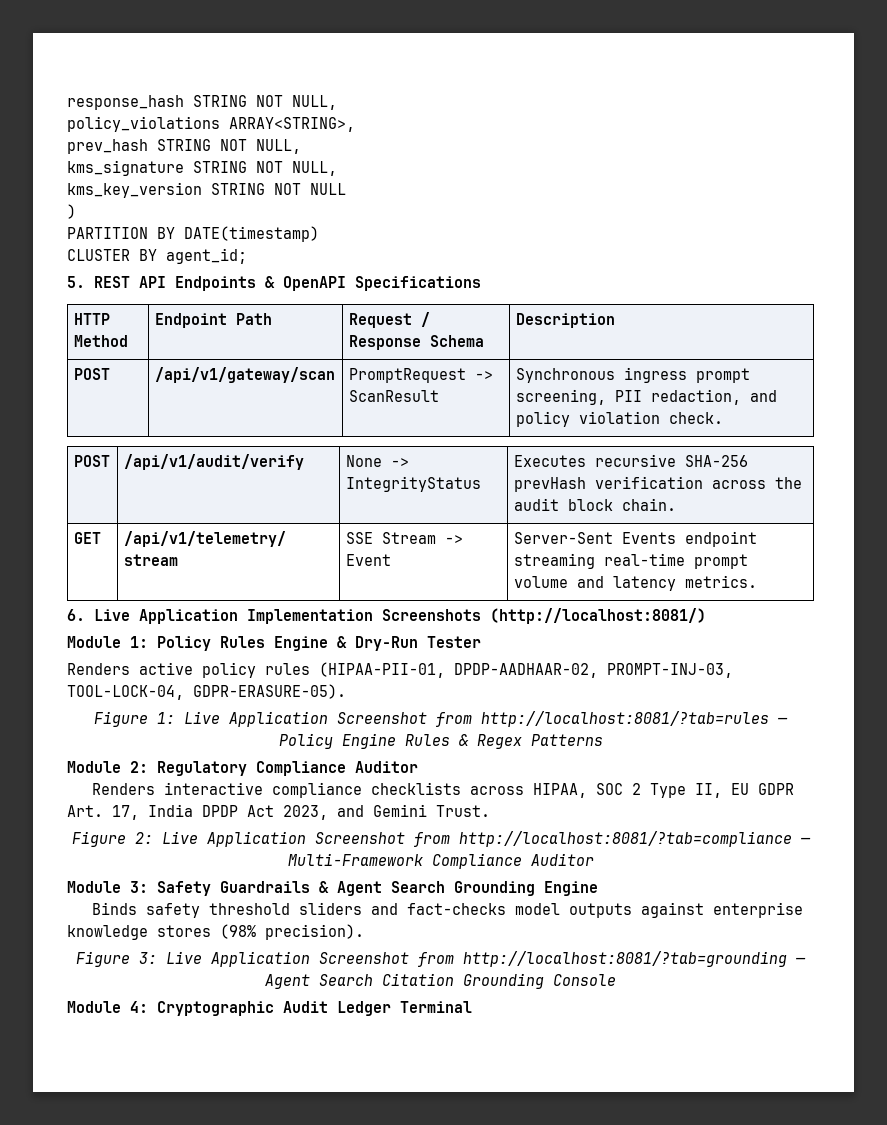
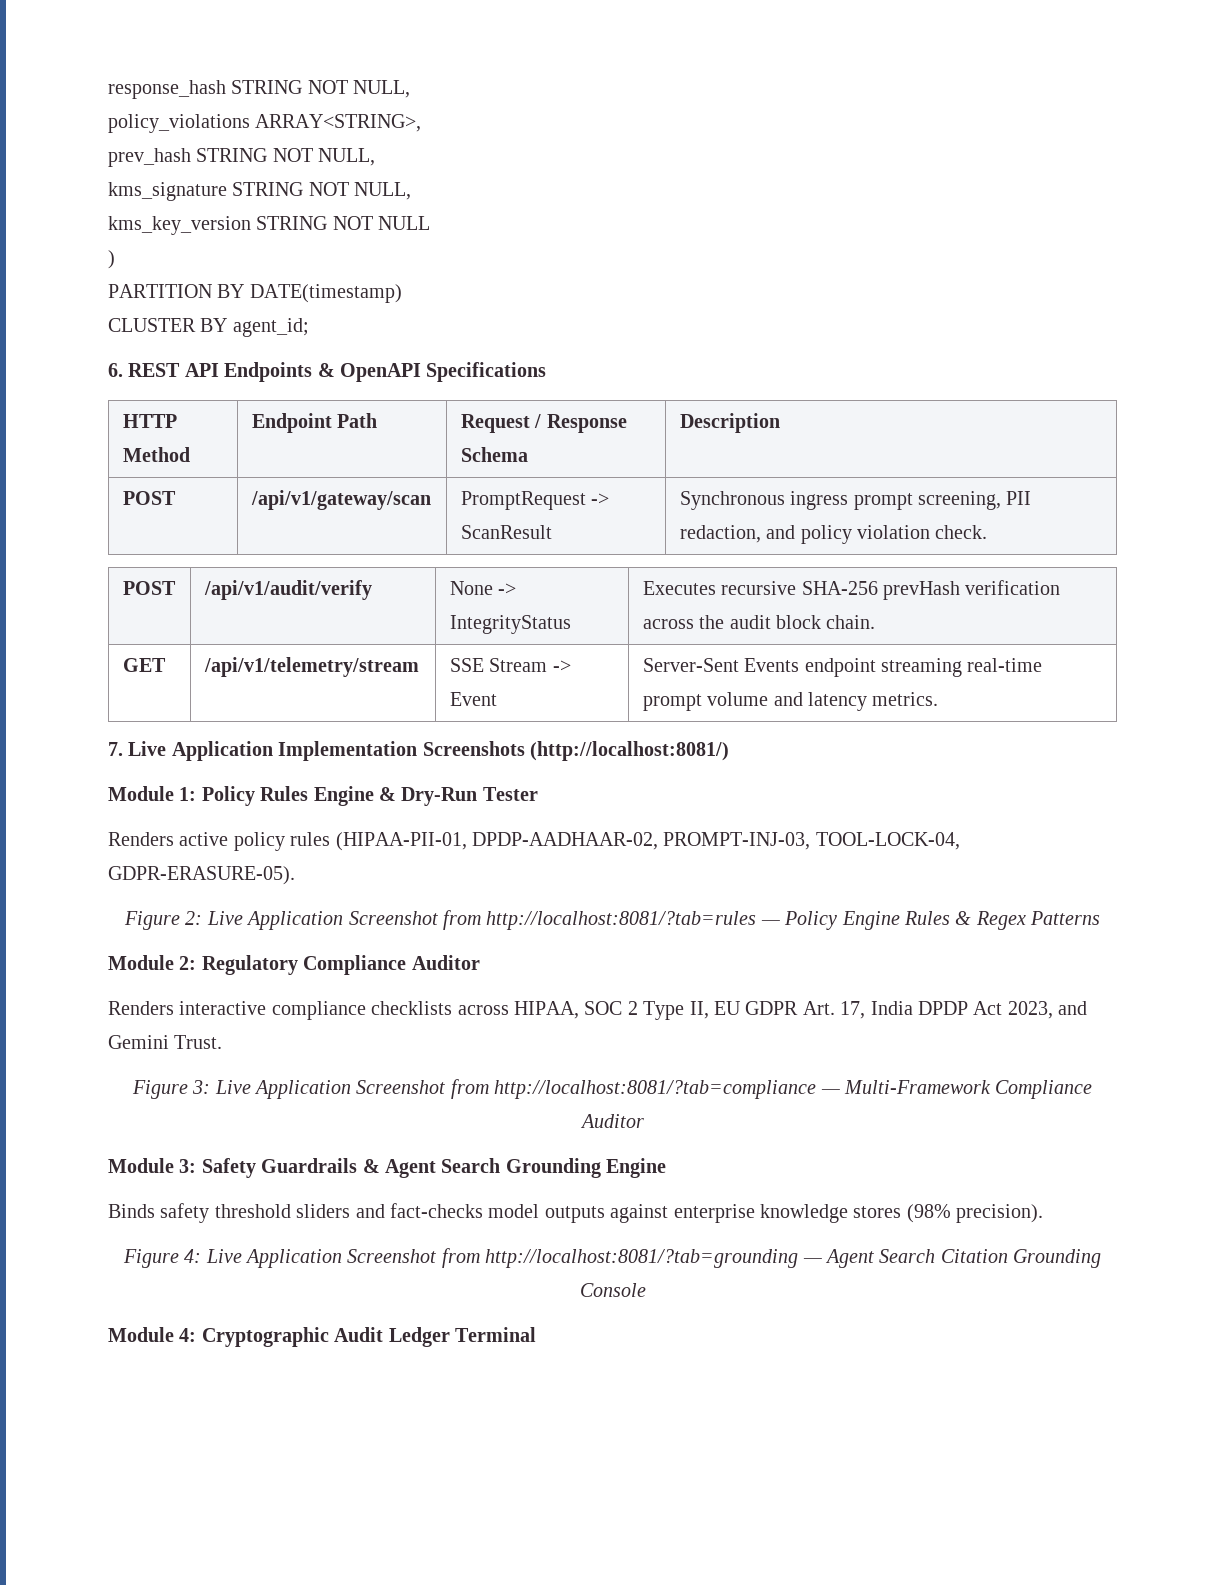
[67,276,85,288] 5. -> [108,363,123,377] 6.
[67,609,85,621] 6. -> [108,742,123,756] 7.
[157,712,175,724] 1: -> [185,911,203,925] 2:
[134,832,153,844] 2: -> [192,1080,211,1094] 3:
[139,952,157,964] 3: -> [184,1249,202,1263] 4:

